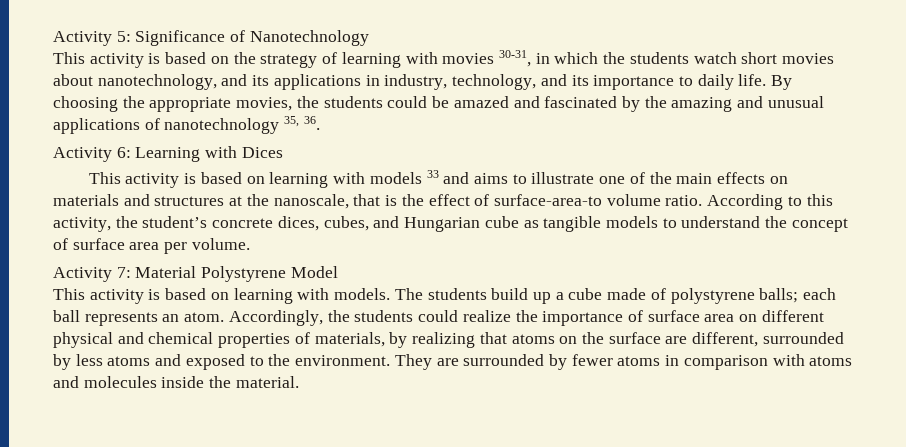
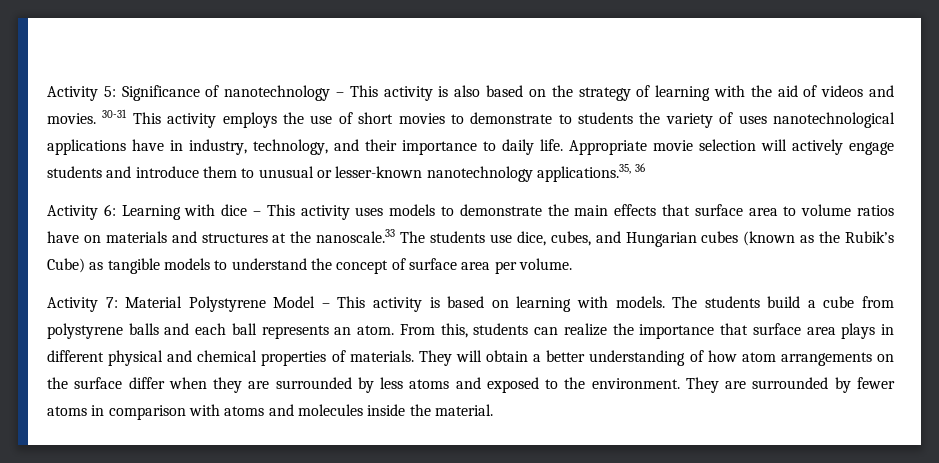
[249,30,369,46] [53,52,161,68] Nanotechnology // This activity is -> [224,85,481,101] nanotechnology – This activity is also
[442,50,835,67] [53,74,361,90] movies 30-31, in which the students watch short movies about nanotechnology, and its applications -> [750,85,895,97] [47,109,896,128] [47,139,164,155] the aid of videos and movies. 30-31 This activity employs the use of short movies to demonstrate to students the variety of uses nanotechnological applications have
[571,75,589,86] its -> [365,139,397,151] their
[771,75,793,90] [53,96,824,112] [53,116,320,134] [53,146,283,162] [88,170,766,188] By choosing the appropriate movies, the students could be amazed and fascinated by the amazing and unusual applications of nanotechnology 35, 36. // Activity 6: Learning with Dices // This activity is based on learning with models 33 and aims to illustrate one of the main effects -> [569,139,894,155] [47,163,646,182] [47,204,894,220] [47,231,79,243] Appropriate movie selection will actively engage students and introduce them to unusual or lesser-known nanotechnology applications.35, 36 // Activity 6: Learning with dice – This activity uses models to demonstrate the main effects that surface area to volume ratios have
[273,194,833,210] [53,216,519,232] nanoscale, that is the effect of surface-area-to volume ratio. According to this activity, the student’s concrete dices, cubes, and Hungarian cube -> [316,229,895,247] [47,258,85,273] nanoscale.33 The students use dice, cubes, and Hungarian cubes (known as the Rubik’s Cube)
(338, 272) // -> [321,303,330,308] –
[532,292,551,304] up -> (801, 302) none
[607,288,799,304] made of polystyrene balls; -> [861,296,894,308] [47,323,190,339] from polystyrene balls and
[228,310,459,326] Accordingly, the students could -> [399,323,559,338] From this, students can
[627,310,758,322] of surface area on -> [720,323,894,339] that surface area plays in
[314,332,759,348] materials, by realizing that atoms on the surface are different, -> [349,350,895,366] [47,377,270,393] materials. They will obtain a better understanding of how atom arrangements on the surface differ when they are

